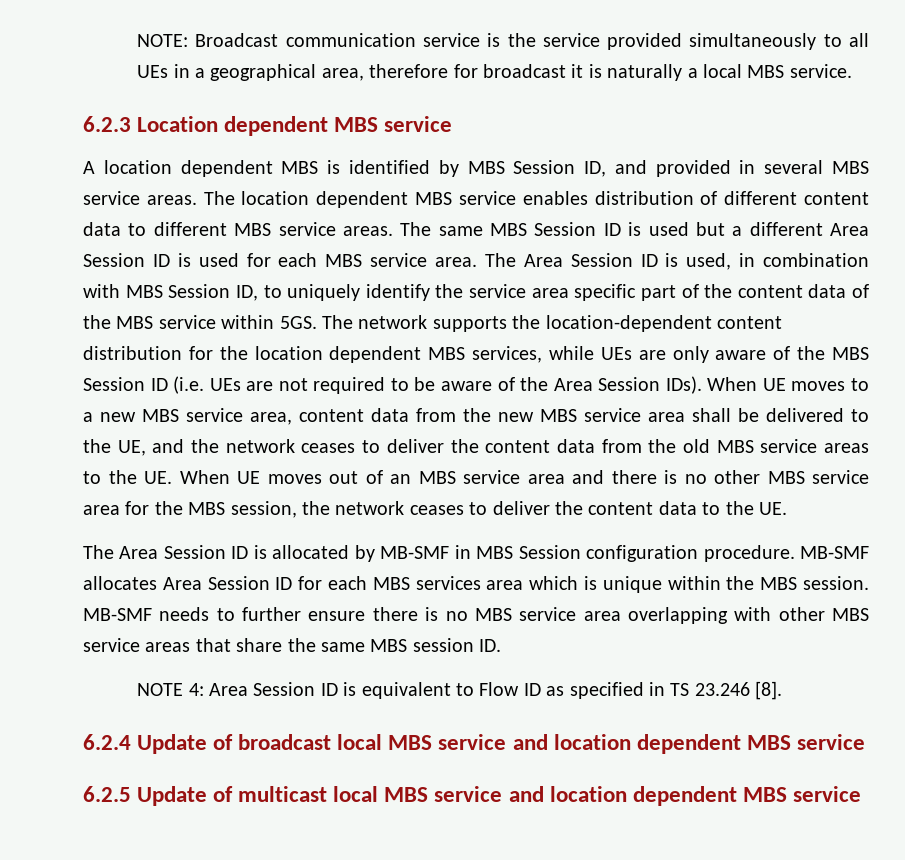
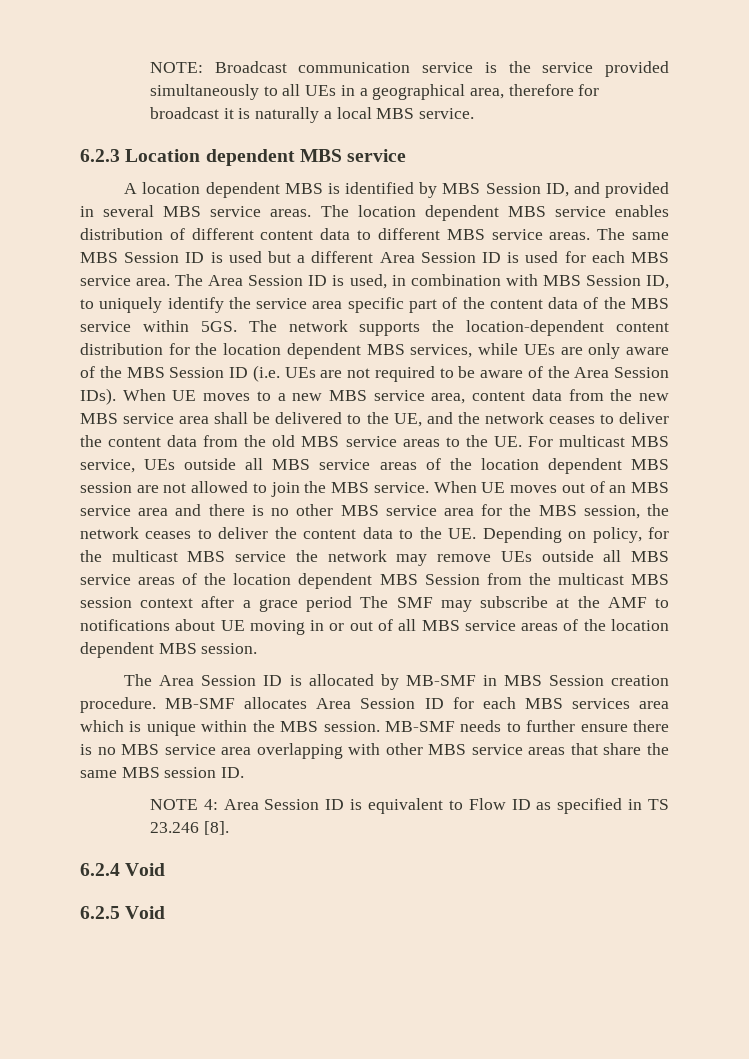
(172, 477) none -> [527,435,669,447] [80,458,669,474] [80,481,429,497] For multicast MBS service, UEs outside all MBS service areas of the location dependent MBS session are not allowed to join the MBS service.
(787, 508) none -> [482,527,669,543] [80,550,670,566] [80,573,669,589] [80,596,669,612] [80,619,669,635] [80,642,258,658] Depending on policy, for the multicast MBS service the network may remove UEs outside all MBS service areas of the location dependent MBS Session from the multicast MBS session context after a grace period The SMF may subscribe at the AMF to notifications about UE moving in or out of all MBS service areas of the location dependent MBS session.
[586,545,699,562] configuration -> [611,675,669,686] creation
[137,734,865,754] [83,786,861,806] Update of broadcast local MBS service and location dependent MBS service // 6.2.5 Update of multicast local MBS service and location dependent MBS service -> [125,863,166,876] [80,906,166,919] Void // 6.2.5 Void

